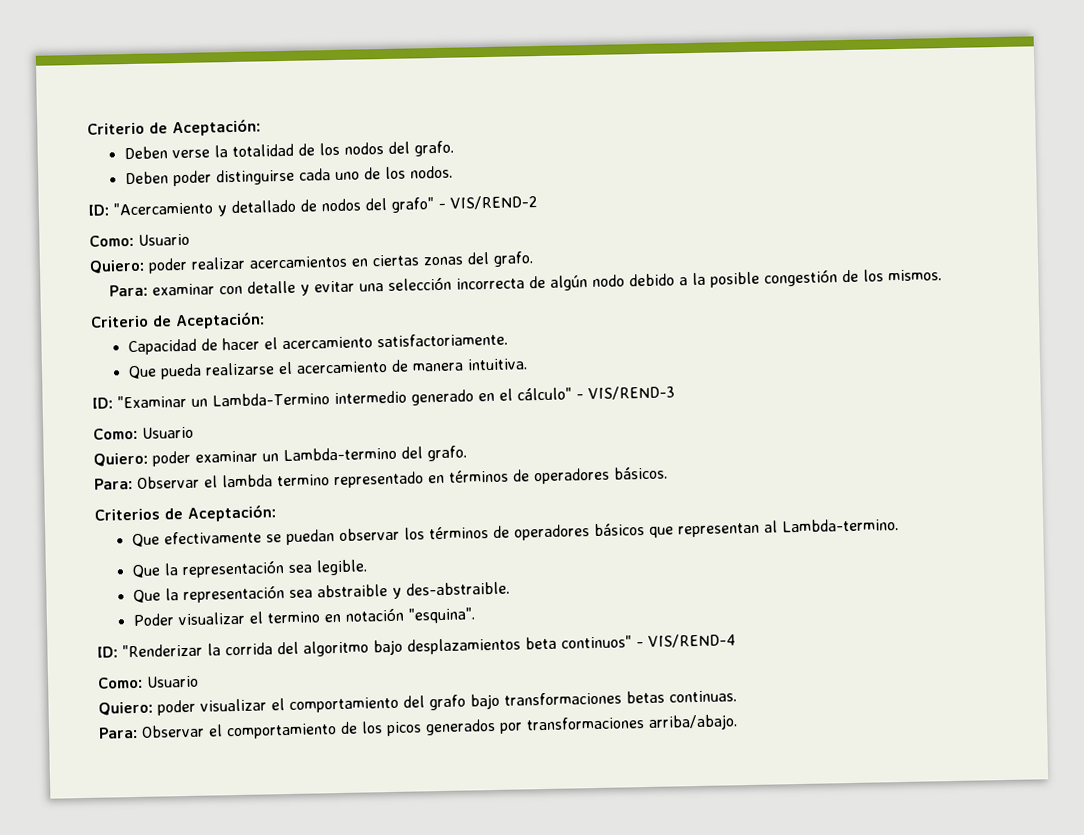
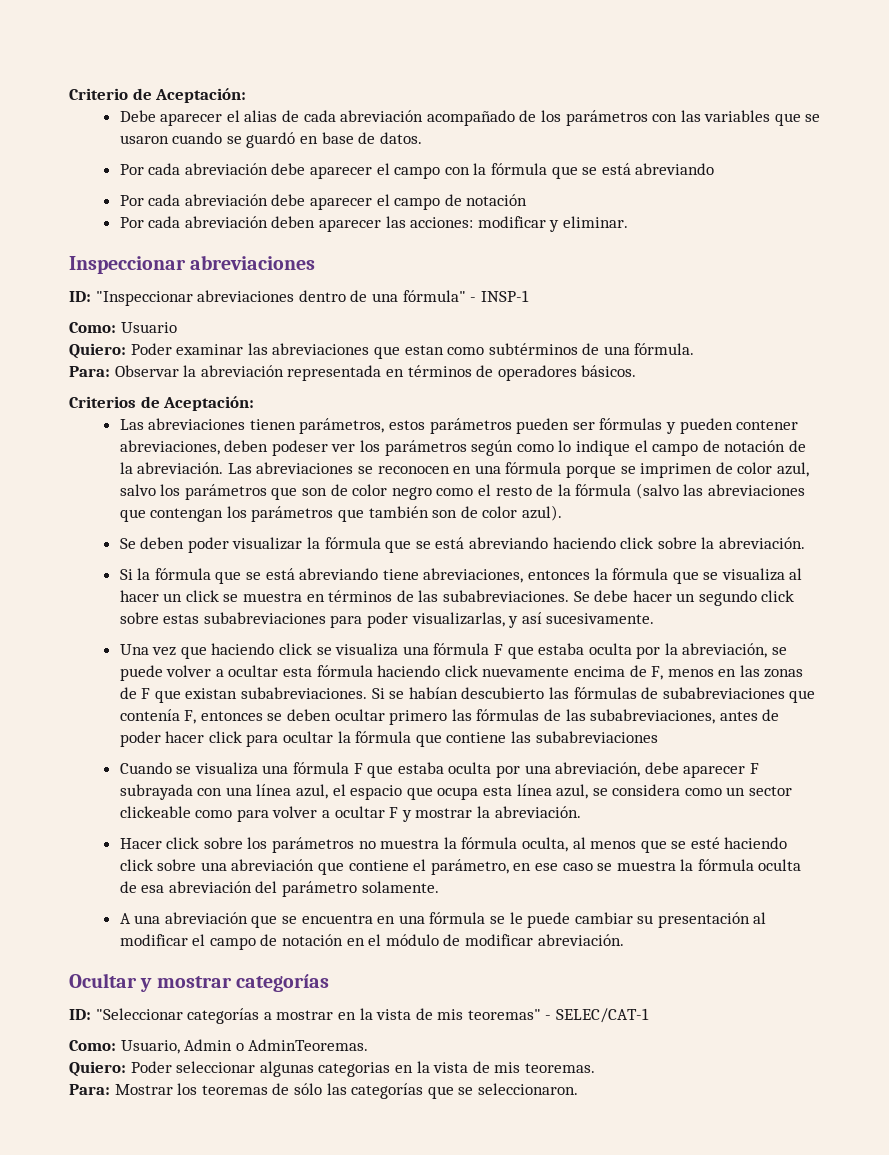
[87,119,261,137] [123,140,454,160] [124,165,453,187] [88,195,537,217] [89,233,190,247] [89,251,534,274] [108,269,942,297] [90,312,265,330] [127,332,508,356] [127,358,528,380] [92,385,675,409] [93,426,194,440] [93,445,467,467] [94,471,424,490] Criterio de Aceptación: // Deben verse la totalidad de los nodos del grafo. // Deben poder distinguirse cada uno de los nodos. // ID: "Acercamiento y detallado de nodos del grafo" - VIS/REND-2 // Como: Usuario // Quiero: poder realizar acercamientos en ciertas zonas del grafo. // Para: examinar con detalle y evitar una selección incorrecta de algún nodo debido a la posible congestión de los mismos. // Criterio de Aceptación: // Capacidad de hacer el acercamiento satisfactoriamente. // Que pueda realizarse el acercamiento de manera intuitiva. // ID: "Examinar un Lambda-Termino intermedio generado en el cálculo" - VIS/REND-3 // Como: Usuario // Quiero: poder examinar un Lambda-termino del grafo. // Para: Observar el lambda termino representado -> [69,88,247,103] [119,110,821,126] [119,132,422,148] [119,163,715,179] [119,194,528,210] [119,216,628,232] [69,255,316,274] [69,290,529,306] [69,322,177,333] [69,343,695,359] [69,365,382,381] Criterio de Aceptación: // Debe aparecer el alias de cada abreviación acompañado de los parámetros con las variables que se usaron cuando se guardó en base de datos. // Por cada abreviación debe aparecer el campo con la fórmula que se está abreviando // Por cada abreviación debe aparecer el campo de notación // Por cada abreviación deben aparecer las acciones: modificar y eliminar. // Inspeccionar abreviaciones // ID: "Inspeccionar abreviaciones dentro de una fórmula" - INSP-1 // Como: Usuario // Quiero: Poder examinar las abreviaciones que estan como subtérminos de una fórmula. // Para: Observar la abreviación representada
[131,518,899,548] [131,559,368,579] [132,581,510,604] [132,607,475,627] [97,633,736,658] [98,675,199,689] [98,690,737,716] [98,714,738,740] Que efectivamente se puedan observar los términos de operadores básicos que representan al Lambda-termino. // Que la representación sea legible. // Que la representación sea abstraible y des-abstraible. // Poder visualizar el termino en notación "esquina". // ID: "Renderizar la corrida del algoritmo bajo desplazamientos beta continuos" - VIS/REND-4 // Como: Usuario // Quiero: poder visualizar el comportamiento del grafo bajo transformaciones betas continuas. // Para: Observar el comportamiento de los picos generados por transformaciones arriba/abajo. -> [119,418,799,434] [119,440,806,456] [119,462,809,478] [119,483,806,500] [119,505,562,522] [119,537,805,553] [119,568,803,584] [119,590,795,606] [119,612,655,628] [119,643,788,659] [119,665,804,681] [119,687,816,703] [119,709,780,725] [119,731,658,747] [119,762,759,778] [119,784,793,800] [119,806,581,822] [119,837,788,853] [119,859,802,875] [119,881,439,897] [119,912,767,928] [119,934,624,950] [69,973,329,992] [69,1008,650,1024] [69,1039,369,1054] [69,1061,595,1077] [69,1083,578,1099] Las abreviaciones tienen parámetros, estos parámetros pueden ser fórmulas y pueden contener abreviaciones, deben podeser ver los parámetros según como lo indique el campo de notación de la abreviación. Las abreviaciones se reconocen en una fórmula porque se imprimen de color azul, salvo los parámetros que son de color negro como el resto de la fórmula (salvo las abreviaciones que contengan los parámetros que también son de color azul). // Se deben poder visualizar la fórmula que se está abreviando haciendo click sobre la abreviación. // Si la fórmula que se está abreviando tiene abreviaciones, entonces la fórmula que se visualiza al hacer un click se muestra en términos de las subabreviaciones. Se debe hacer un segundo click sobre estas subabreviaciones para poder visualizarlas, y así sucesivamente. // Una vez que haciendo click se visualiza una fórmula F que estaba oculta por la abreviación, se puede volver a ocultar esta fórmula haciendo click nuevamente encima de F, menos en las zonas de F que existan subabreviaciones. Si se habían descubierto las fórmulas de subabreviaciones que contenía F, entonces se deben ocultar primero las fórmulas de las subabreviaciones, antes de poder hacer click para ocultar la fórmula que contiene las subabreviaciones // Cuando se visualiza una fórmula F que estaba oculta por una abreviación, debe aparecer F subrayada con una línea azul, el espacio que ocupa esta línea azul, se considera como un sector clickeable como para volver a ocultar F y mostrar la abreviación. // Hacer click sobre los parámetros no muestra la fórmula oculta, al menos que se esté haciendo click sobre una abreviación que contiene el parámetro, en ese caso se muestra la fórmula oculta de esa abreviación del parámetro solamente. // A una abreviación que se encuentra en una fórmula se le puede cambiar su presentación al modificar el campo de notación en el módulo de modificar abreviación. // Ocultar y mostrar categorías // ID: "Seleccionar categorías a mostrar en la vista de mis teoremas" - SELEC/CAT-1 // Como: Usuario, Admin o AdminTeoremas. // Quiero: Poder seleccionar algunas categorias en la vista de mis teoremas. // Para: Mostrar los teoremas de sólo las categorías que se seleccionaron.

